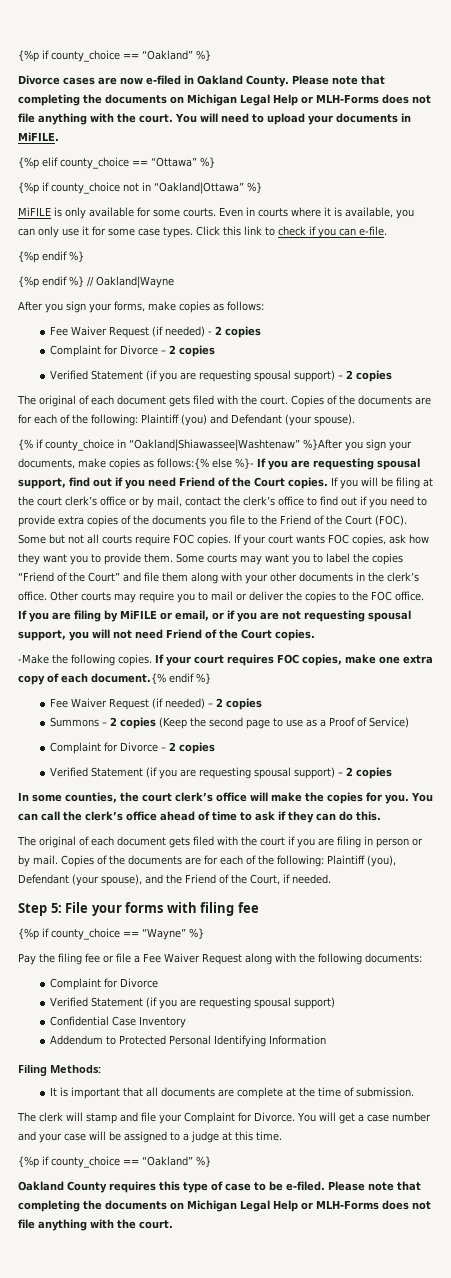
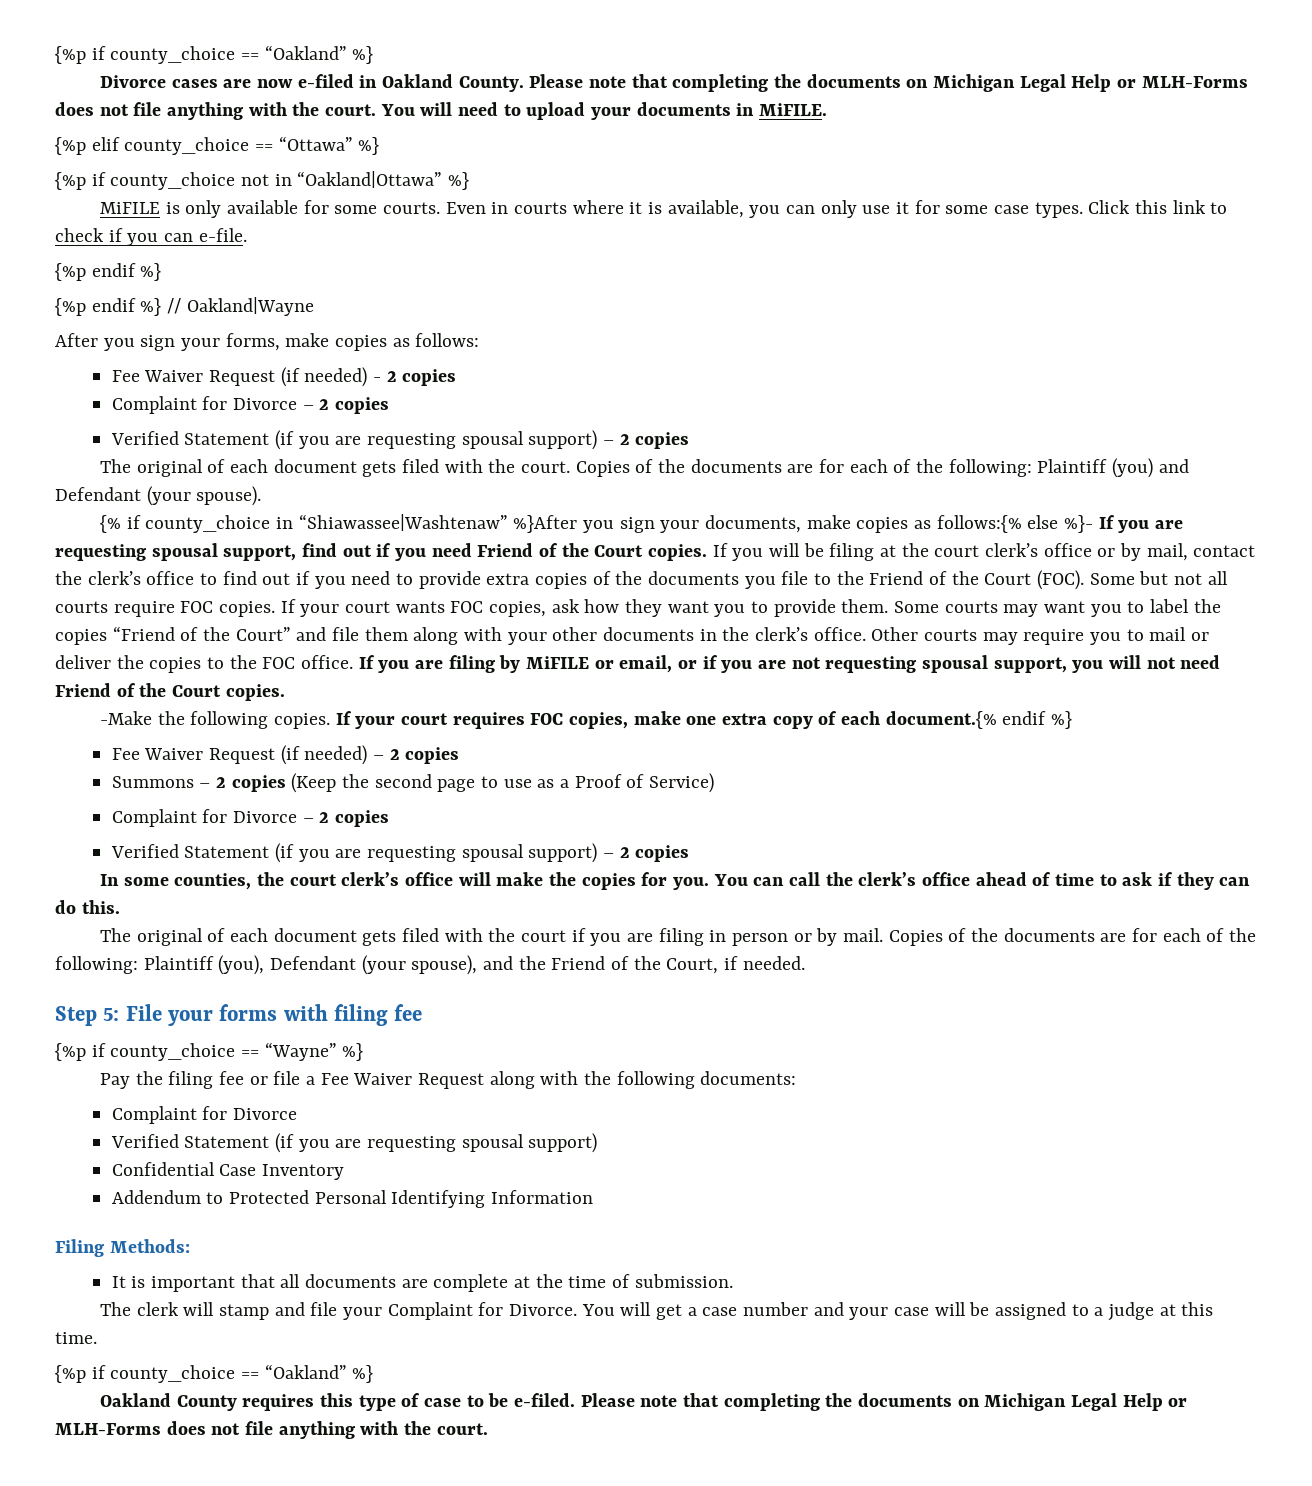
[129,439,300,451] “Oakland|Shiawassee|Washtenaw” -> [298,514,508,531] “Shiawassee|Washtenaw”

